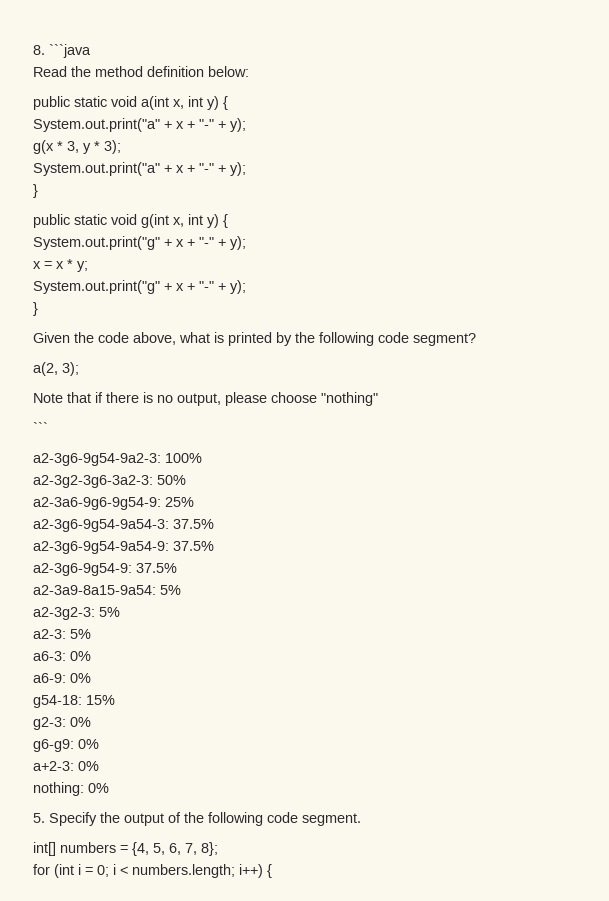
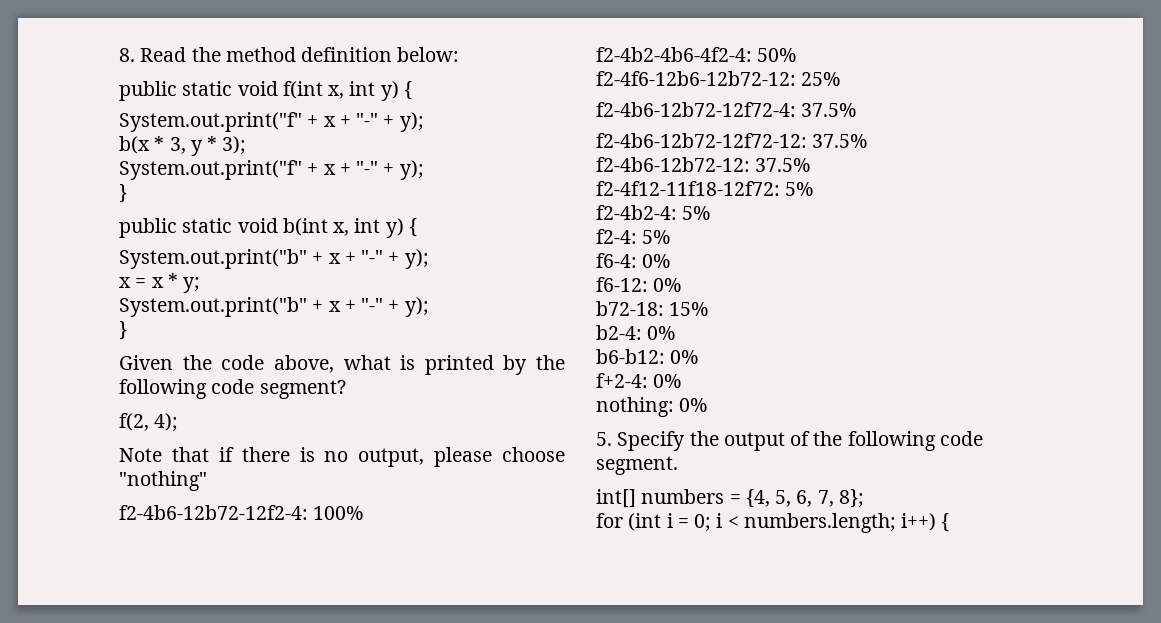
[49,44,91,58] ```java // -> (135, 55) none
[141,96,228,110] [33,118,246,132] [33,140,54,154] a(int x, int y) { // System.out.print("a" + x + "-" + y); // g(x -> [282,81,412,101] [119,112,424,132] [119,136,150,154] f(int x, int y) { // System.out.print("f" + x + "-" + y); // b(x
[33,162,160,176] System.out.print("a" -> [119,160,302,180] System.out.print("f"
[141,214,228,228] [33,236,160,250] g(int x, int y) { // System.out.print("g" -> [282,218,417,238] [119,249,307,269] b(int x, int y) { // System.out.print("b"
[33,280,160,294] System.out.print("g" -> [119,297,307,317] System.out.print("b"
[33,362,79,376] a(2, 3); -> [119,413,179,432] f(2, 4);
[33,422,48,433] [33,453,161,466] ``` // a2-3g6-9g54-9a2-3: -> [119,505,308,520] f2-4b6-12b72-12f2-4:
[33,475,153,488] a2-3g2-3g6-3a2-3: -> [596,47,752,62] f2-4b2-4b6-4f2-4:
[33,497,161,510] a2-3a6-9g6-9g54-9: -> [596,71,796,86] f2-4f6-12b6-12b72-12:
[33,519,214,532] [33,541,214,554] [33,563,177,576] [33,585,181,595] [33,607,120,620] [33,629,91,639] [33,651,91,661] [33,673,91,683] [33,695,82,708] a2-3g6-9g54-9a54-3: 37.5% // a2-3g6-9g54-9a54-9: 37.5% // a2-3g6-9g54-9: 37.5% // a2-3a9-8a15-9a54: 5% // a2-3g2-3: 5% // a2-3: 5% // a6-3: 0% // a6-9: 0% // g54-18: -> [596,102,857,117] [596,133,868,148] [596,157,811,172] [596,181,814,196] [596,205,711,220] [596,229,671,244] [596,253,671,268] [596,277,682,292] [596,301,664,316] f2-4b6-12b72-12f72-4: 37.5% // f2-4b6-12b72-12f72-12: 37.5% // f2-4b6-12b72-12: 37.5% // f2-4f12-11f18-12f72: 5% // f2-4b2-4: 5% // f2-4: 5% // f6-4: 0% // f6-12: 0% // b72-18:
[33,717,91,730] [33,739,99,752] [33,761,74,771] g2-3: 0% // g6-g9: 0% // a+2-3: -> [596,325,676,340] [596,349,699,364] [596,373,648,388] b2-4: 0% // b6-b12: 0% // f+2-4:

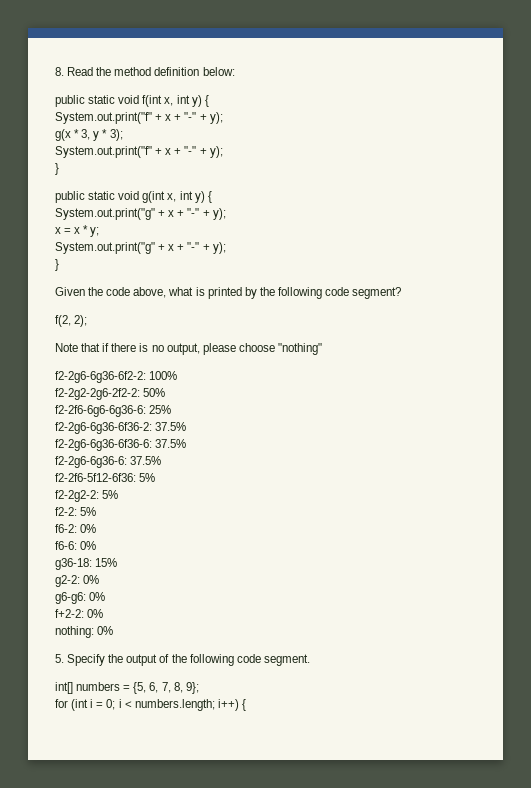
[119,136,150,154] b(x -> [55,129,71,141] g(x
[282,218,417,238] [119,249,307,269] b(int x, int y) { // System.out.print("b" -> [142,191,212,203] [55,208,155,220] g(int x, int y) { // System.out.print("g"
[119,297,307,317] System.out.print("b" -> [55,242,155,254] System.out.print("g"
[154,413,179,432] 4); -> [74,315,88,327] 2);
[119,505,308,520] f2-4b6-12b72-12f2-4: -> [55,371,146,383] f2-2g6-6g36-6f2-2:
[596,47,752,62] f2-4b2-4b6-4f2-4: -> [55,388,140,400] f2-2g2-2g6-2f2-2:
[596,71,796,86] f2-4f6-12b6-12b72-12: -> [55,405,146,417] f2-2f6-6g6-6g36-6:
[596,102,857,117] [596,133,868,148] [596,157,811,172] [596,181,814,196] [596,205,711,220] [596,229,671,244] [596,253,671,268] [596,277,682,292] [596,301,664,316] f2-4b6-12b72-12f72-4: 37.5% // f2-4b6-12b72-12f72-12: 37.5% // f2-4b6-12b72-12: 37.5% // f2-4f12-11f18-12f72: 5% // f2-4b2-4: 5% // f2-4: 5% // f6-4: 0% // f6-12: 0% // b72-18: -> [55,422,187,434] [55,439,187,451] [55,456,162,468] [55,473,156,482] [55,490,119,502] [55,507,97,516] [55,524,97,533] [55,541,97,550] [55,558,92,570] f2-2g6-6g36-6f36-2: 37.5% // f2-2g6-6g36-6f36-6: 37.5% // f2-2g6-6g36-6: 37.5% // f2-2f6-5f12-6f36: 5% // f2-2g2-2: 5% // f2-2: 5% // f6-2: 0% // f6-6: 0% // g36-18:
[596,325,676,340] [596,349,699,364] [596,373,648,388] b2-4: 0% // b6-b12: 0% // f+2-4: -> [55,575,100,587] [55,592,106,604] [55,609,84,618] g2-2: 0% // g6-g6: 0% // f+2-2:
[745,489,864,508] {4, 5, 6, 7, 8}; -> [133,682,199,694] {5, 6, 7, 8, 9};

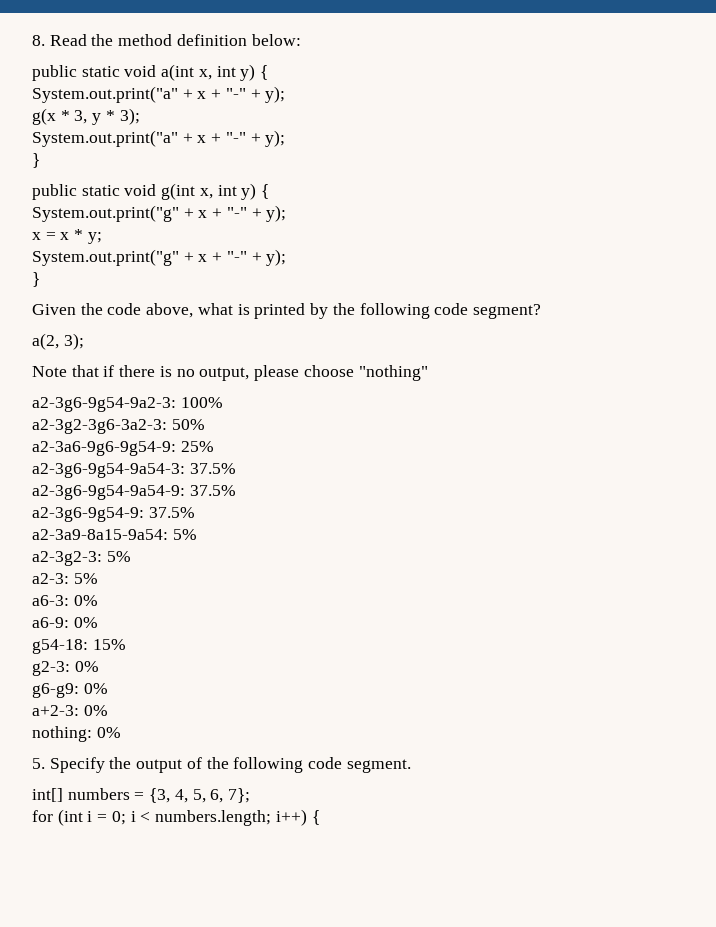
[142,95,209,107] [55,112,152,124] f(int x, int y) { // System.out.print("f" -> [161,64,269,81] [32,86,178,103] a(int x, int y) { // System.out.print("a"
[55,146,152,158] System.out.print("f" -> [32,130,178,147] System.out.print("a"
[55,315,88,327] f(2, 2); -> [32,333,84,350] a(2, 3);
[55,371,146,383] f2-2g6-6g36-6f2-2: -> [32,397,176,412] a2-3g6-9g54-9a2-3:
[55,388,140,400] f2-2g2-2g6-2f2-2: -> [32,419,167,434] a2-3g2-3g6-3a2-3:
[55,405,146,417] f2-2f6-6g6-6g36-6: -> [32,441,176,456] a2-3a6-9g6-9g54-9:
[55,422,187,434] [55,439,187,451] [55,456,162,468] [55,473,156,482] [55,490,119,502] [55,507,97,516] [55,524,97,533] [55,541,97,550] [55,558,92,570] f2-2g6-6g36-6f36-2: 37.5% // f2-2g6-6g36-6f36-6: 37.5% // f2-2g6-6g36-6: 37.5% // f2-2f6-5f12-6f36: 5% // f2-2g2-2: 5% // f2-2: 5% // f6-2: 0% // f6-6: 0% // g36-18: -> [32,463,236,478] [32,485,236,500] [32,507,195,522] [32,529,197,540] [32,551,131,566] [32,573,98,584] [32,595,98,606] [32,617,98,628] [32,639,88,654] a2-3g6-9g54-9a54-3: 37.5% // a2-3g6-9g54-9a54-9: 37.5% // a2-3g6-9g54-9: 37.5% // a2-3a9-8a15-9a54: 5% // a2-3g2-3: 5% // a2-3: 5% // a6-3: 0% // a6-9: 0% // g54-18:
[55,575,100,587] [55,592,106,604] [55,609,84,618] g2-2: 0% // g6-g6: 0% // f+2-2: -> [32,661,99,676] [32,683,108,698] [32,705,79,716] g2-3: 0% // g6-g9: 0% // a+2-3:
[133,682,199,694] {5, 6, 7, 8, 9}; -> [149,788,251,803] {3, 4, 5, 6, 7};

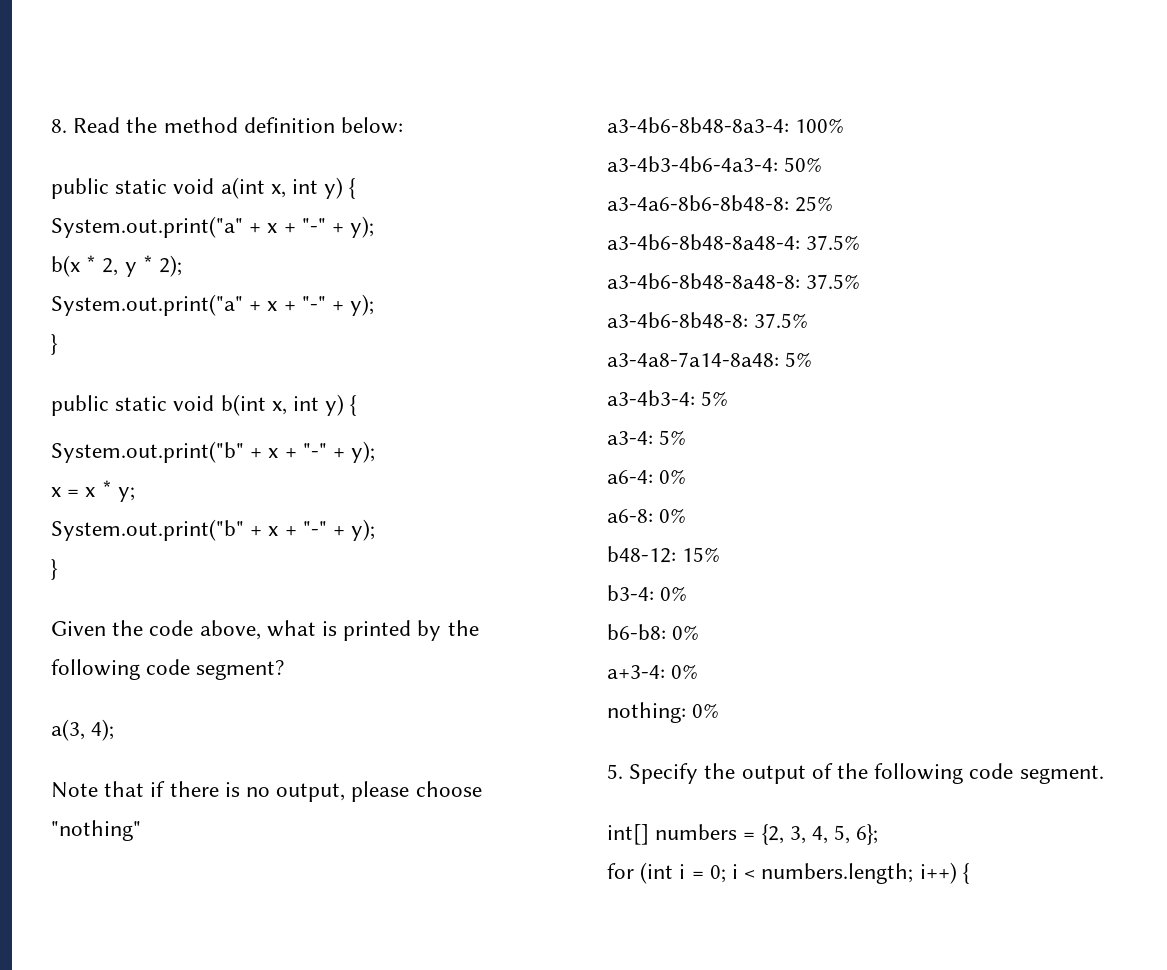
[32,108,88,125] g(x * 3, -> [51,255,119,277] b(x * 2,
[119,108,140,125] 3); -> [159,255,183,277] 2);
[161,183,270,200] [32,205,179,222] g(int x, int y) { // System.out.print("g" -> [220,394,358,416] [51,441,244,463] b(int x, int y) { // System.out.print("b"
[32,249,179,266] System.out.print("g" -> [51,519,244,541] System.out.print("b"
[32,333,84,350] a(2, 3); -> [51,719,115,741] a(3, 4);
[32,397,176,412] a2-3g6-9g54-9a2-3: -> [607,117,789,133] a3-4b6-8b48-8a3-4:
[32,419,167,434] a2-3g2-3g6-3a2-3: -> [607,156,778,172] a3-4b3-4b6-4a3-4:
[32,441,176,456] a2-3a6-9g6-9g54-9: -> [607,195,789,211] a3-4a6-8b6-8b48-8:
[32,463,236,478] [32,485,236,500] [32,507,195,522] [32,529,197,540] [32,551,131,566] [32,573,98,584] [32,595,98,606] [32,617,98,628] [32,639,88,654] a2-3g6-9g54-9a54-3: 37.5% // a2-3g6-9g54-9a54-9: 37.5% // a2-3g6-9g54-9: 37.5% // a2-3a9-8a15-9a54: 5% // a2-3g2-3: 5% // a2-3: 5% // a6-3: 0% // a6-9: 0% // g54-18: -> [607,234,861,250] [607,273,861,289] [607,312,809,328] [607,352,813,367] [607,390,729,406] [607,430,687,445] [607,469,687,484] [607,508,687,523] [607,546,676,563] a3-4b6-8b48-8a48-4: 37.5% // a3-4b6-8b48-8a48-8: 37.5% // a3-4b6-8b48-8: 37.5% // a3-4a8-7a14-8a48: 5% // a3-4b3-4: 5% // a3-4: 5% // a6-4: 0% // a6-8: 0% // b48-12:
[32,661,99,676] [32,683,108,698] [32,705,79,716] g2-3: 0% // g6-g9: 0% // a+2-3: -> [607,585,688,601] [607,624,700,640] [607,665,665,679] b3-4: 0% // b6-b8: 0% // a+3-4:
[149,788,251,803] {3, 4, 5, 6, 7}; -> [761,824,879,845] {2, 3, 4, 5, 6};

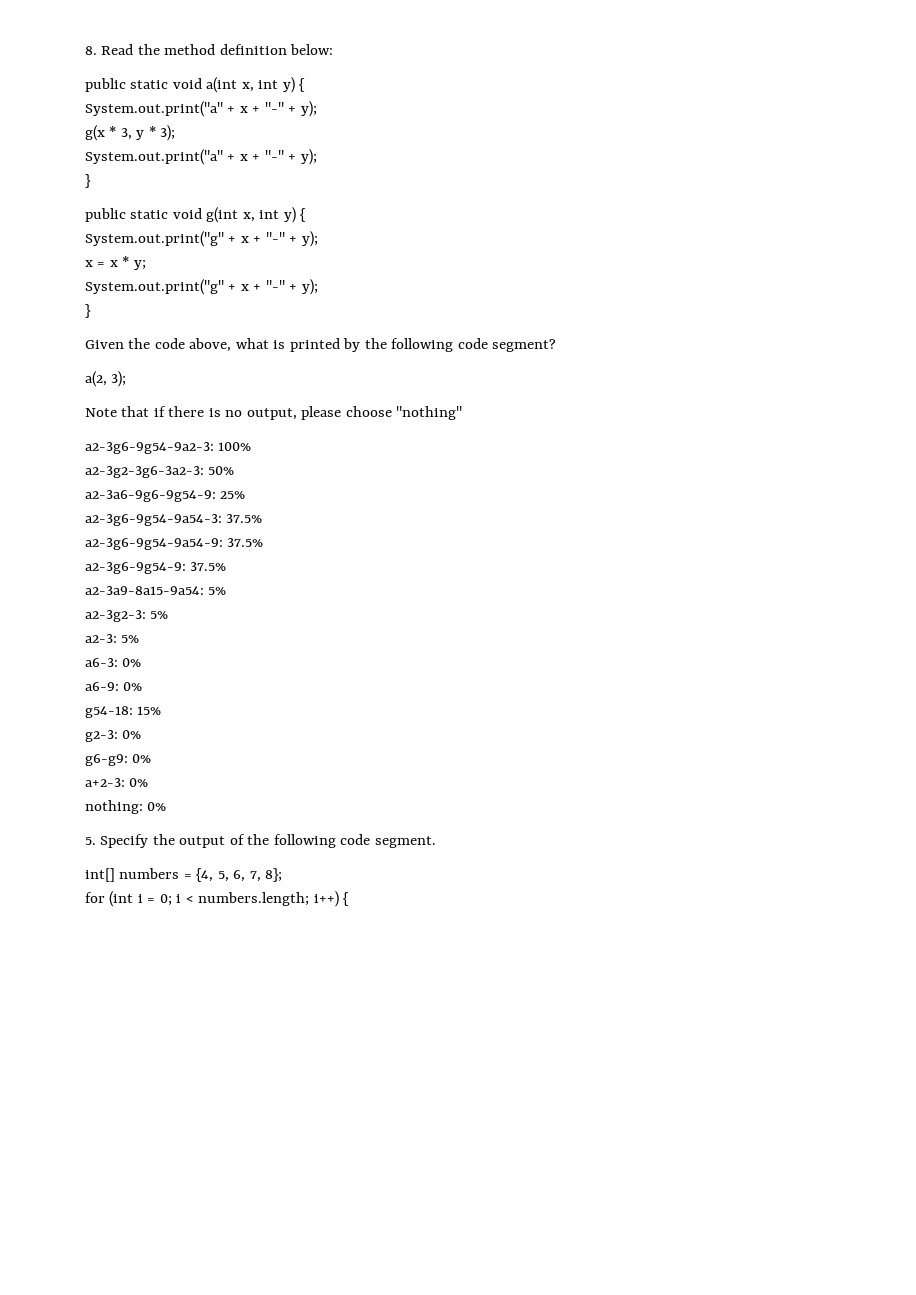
[51,255,119,277] b(x * 2, -> [85,125,132,141] g(x * 3,
[159,255,183,277] 2); -> [160,125,176,141] 3);
[220,394,358,416] [51,441,244,463] b(int x, int y) { // System.out.print("b" -> [206,207,307,223] [85,231,224,247] g(int x, int y) { // System.out.print("g"
[51,519,244,541] System.out.print("b" -> [85,279,224,295] System.out.print("g"
[51,719,115,741] a(3, 4); -> [85,371,127,387] a(2, 3);
[607,117,789,133] a3-4b6-8b48-8a3-4: -> [85,442,214,454] a2-3g6-9g54-9a2-3:
[607,156,778,172] a3-4b3-4b6-4a3-4: -> [85,466,204,478] a2-3g2-3g6-3a2-3:
[607,195,789,211] a3-4a6-8b6-8b48-8: -> [85,490,216,502] a2-3a6-9g6-9g54-9:
[607,234,861,250] [607,273,861,289] [607,312,809,328] [607,352,813,367] [607,390,729,406] [607,430,687,445] [607,469,687,484] [607,508,687,523] [607,546,676,563] a3-4b6-8b48-8a48-4: 37.5% // a3-4b6-8b48-8a48-8: 37.5% // a3-4b6-8b48-8: 37.5% // a3-4a8-7a14-8a48: 5% // a3-4b3-4: 5% // a3-4: 5% // a6-4: 0% // a6-8: 0% // b48-12: -> [85,514,263,526] [85,538,264,550] [85,562,227,574] [85,586,227,595] [85,610,169,622] [85,634,140,643] [85,658,142,667] [85,682,143,691] [85,706,133,718] a2-3g6-9g54-9a54-3: 37.5% // a2-3g6-9g54-9a54-9: 37.5% // a2-3g6-9g54-9: 37.5% // a2-3a9-8a15-9a54: 5% // a2-3g2-3: 5% // a2-3: 5% // a6-3: 0% // a6-9: 0% // g54-18:
[607,585,688,601] [607,624,700,640] [607,665,665,679] b3-4: 0% // b6-b8: 0% // a+3-4: -> [85,730,142,742] [85,754,152,766] [85,778,125,787] g2-3: 0% // g6-g9: 0% // a+2-3:
[761,824,879,845] {2, 3, 4, 5, 6}; -> [196,868,283,882] {4, 5, 6, 7, 8};

